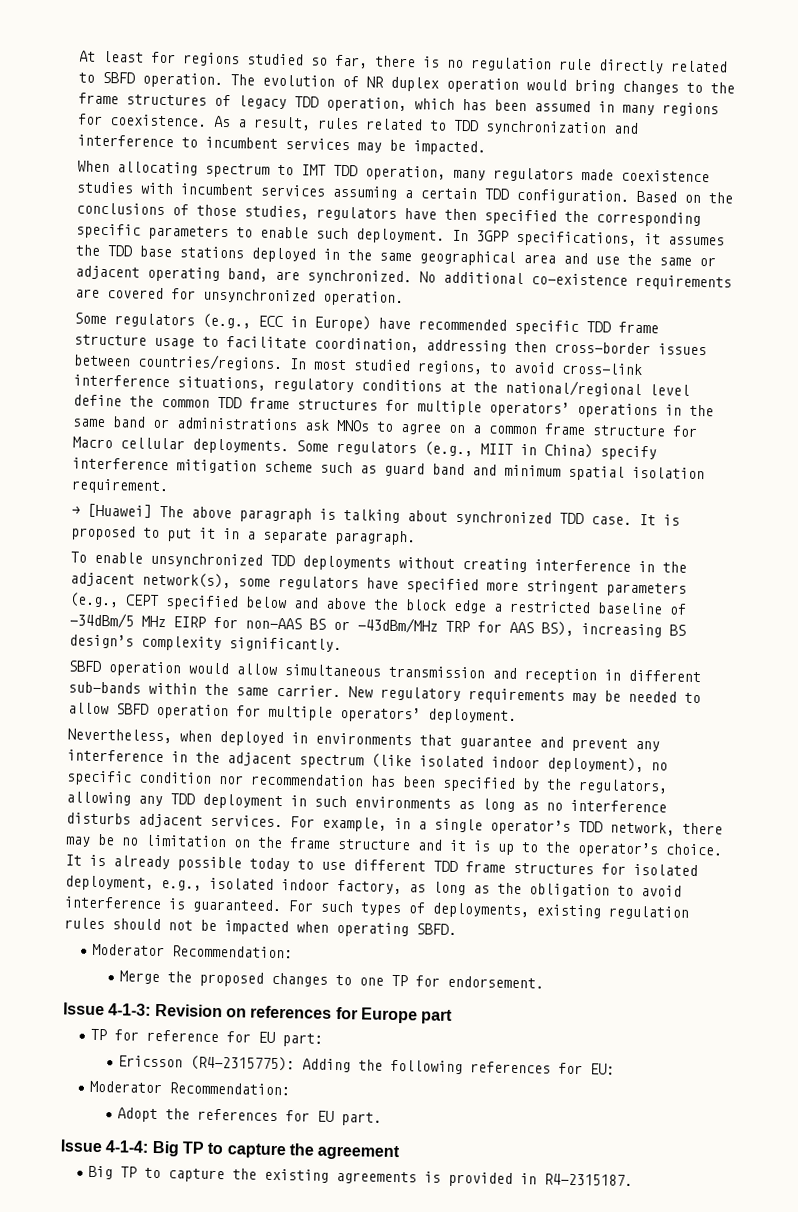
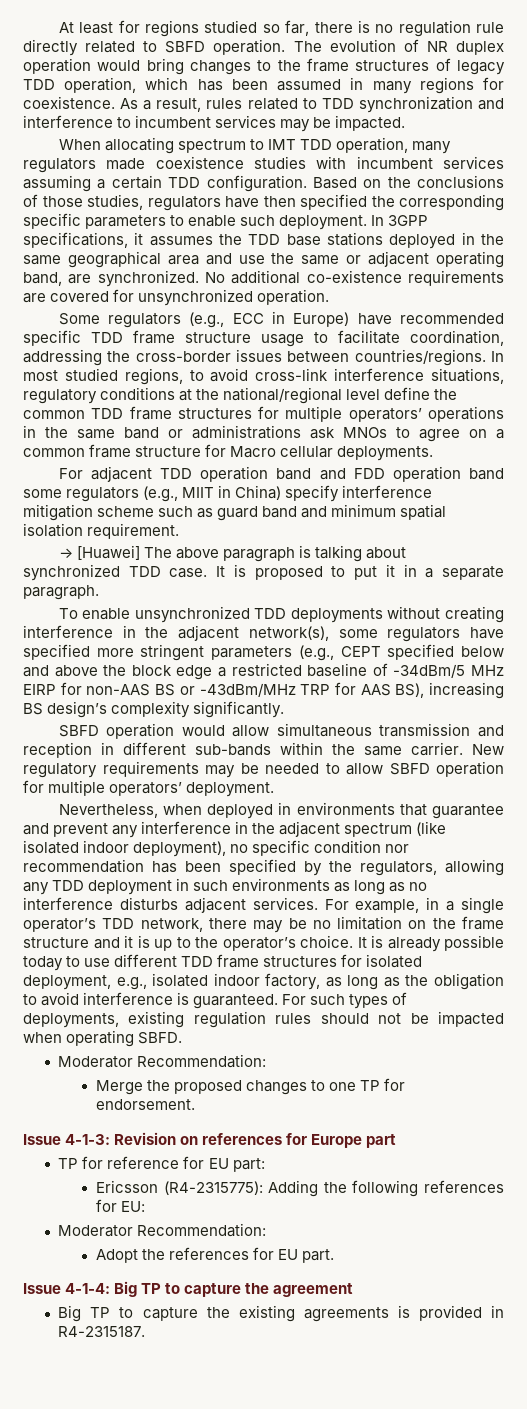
[514,340,547,353] then -> [107,351,131,362] the
[296,440,329,452] Some -> [58,466,505,482] [23,489,62,498] // For adjacent TDD operation band and FDD operation band some

